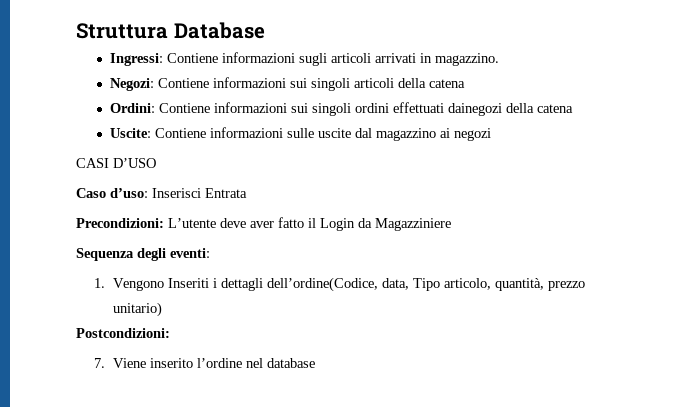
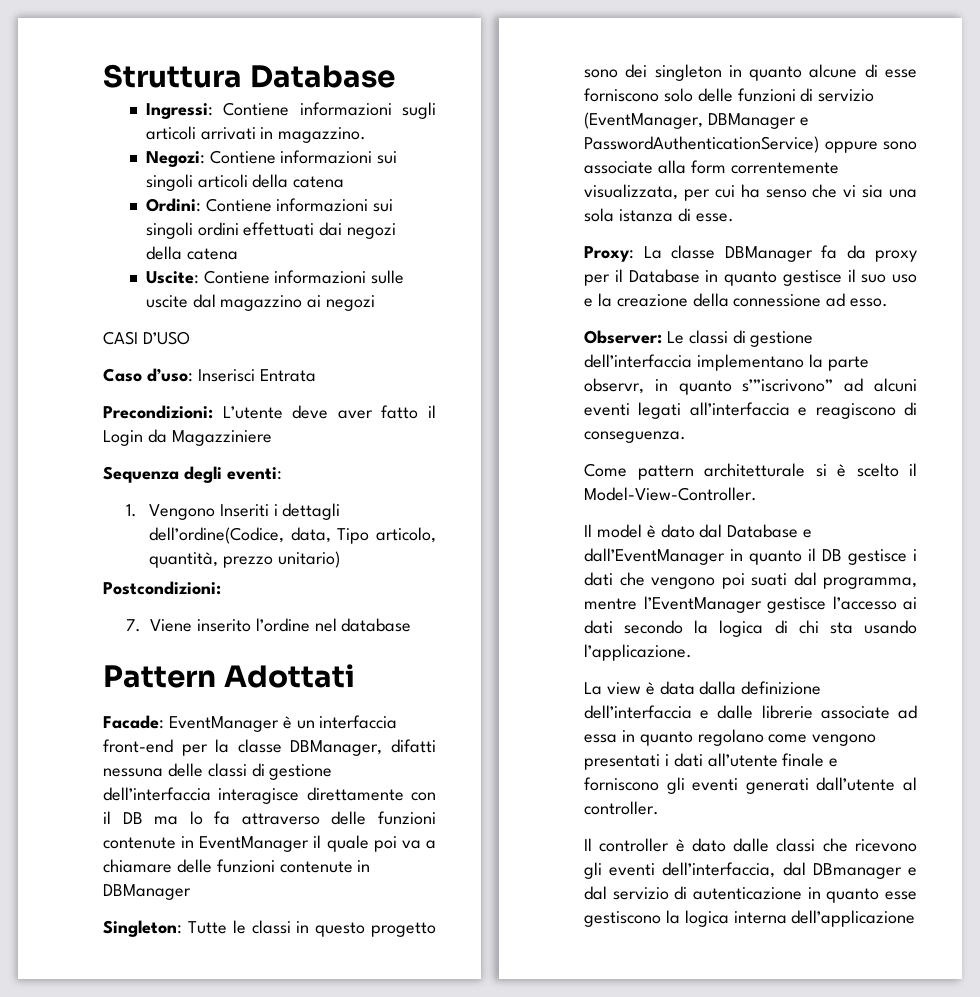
[448,103,503,116] dainegozi -> [319,222,397,239] dai negozi
(315, 363) none -> [103,664,355,688] [103,715,398,732] [103,739,436,756] [103,763,333,780] [103,787,436,804] [103,811,436,825] [103,835,437,852] [103,859,371,873] [103,884,191,900] [103,920,437,937] [584,64,917,81] [584,88,875,102] [584,112,809,129] [584,136,917,153] [584,160,839,174] [584,184,917,201] [584,208,734,222] [584,245,917,262] [584,269,917,286] [584,293,889,307] [584,330,814,347] [584,354,869,371] [584,378,917,395] [584,402,917,419] [584,431,686,443] [584,463,917,480] [584,487,757,501] [584,524,813,538] [584,548,917,565] [584,572,917,589] [584,596,917,613] [584,620,917,637] [584,644,692,661] [584,681,822,695] [584,705,917,719] [584,729,877,746] [584,753,839,770] [584,777,917,794] [584,801,659,815] [584,838,917,852] [584,862,917,879] [584,886,917,903] [584,910,916,927] // Pattern Adottati // Facade: EventManager è un interfaccia front-end per la classe DBManager, difatti nessuna delle classi di gestione dell’interfaccia interagisce direttamente con il DB ma lo fa attraverso delle funzioni contenute in EventManager il quale poi va a chiamare delle funzioni contenute in DBManager // Singleton: Tutte le classi in questo progetto sono dei singleton in quanto alcune di esse forniscono solo delle funzioni di servizio (EventManager, DBManager e PasswordAuthenticationService) oppure sono associate alla form correntemente visualizzata, per cui ha senso che vi sia una sola istanza di esse. // Proxy: La classe DBManager fa da proxy per il Database in quanto gestisce il suo uso e la creazione della connessione ad esso. // Observer: Le classi di gestione dell’interfaccia implementano la parte observr, in quanto s’”iscrivono” ad alcuni eventi legati all’interfaccia e reagiscono di conseguenza. // Come pattern architetturale si è scelto il Model-View-Controller. // Il model è dato dal Database e dall’EventManager in quanto il DB gestisce i dati che vengono poi suati dal programma, mentre l’EventManager gestisce l’accesso ai dati secondo la logica di chi sta usando l’applicazione. // La view è data dalla definizione dell’interfaccia e dalle librerie associate ad essa in quanto regolano come vengono presentati i dati all’utente finale e forniscono gli eventi generati dall’utente al controller. // Il controller è dato dalle classi che ricevono gli eventi dell’interfaccia, dal DBmanager e dal servizio di autenticazione in quanto esse gestiscono la logica interna dell’applicazione

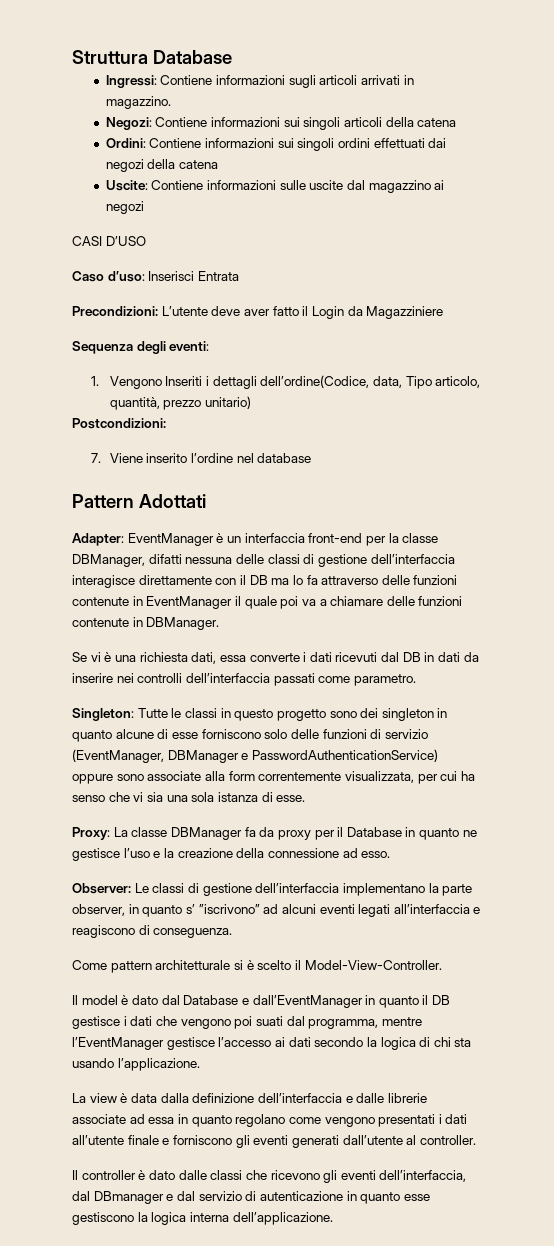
[103,715,164,729] Facade: -> [72,533,124,546] Adapter:
[103,884,191,900] DBManager -> [146,617,220,630] [72,652,479,664] [72,673,416,686] DBManager. // Se vi è una richiesta dati, essa converte i dati ricevuti dal DB in dati da inserire nei controlli dell’interfaccia passati come parametro.
[782,269,917,286] gestisce il suo uso -> [462,830,477,837] [72,848,150,861] ne gestisce l’uso
[584,378,834,395] observr, in quanto s’”iscrivono” -> [72,904,260,917] observer, in quanto s’ ”iscrivono”
[791,910,916,927] dell’applicazione -> [232,1212,333,1225] dell’applicazione.

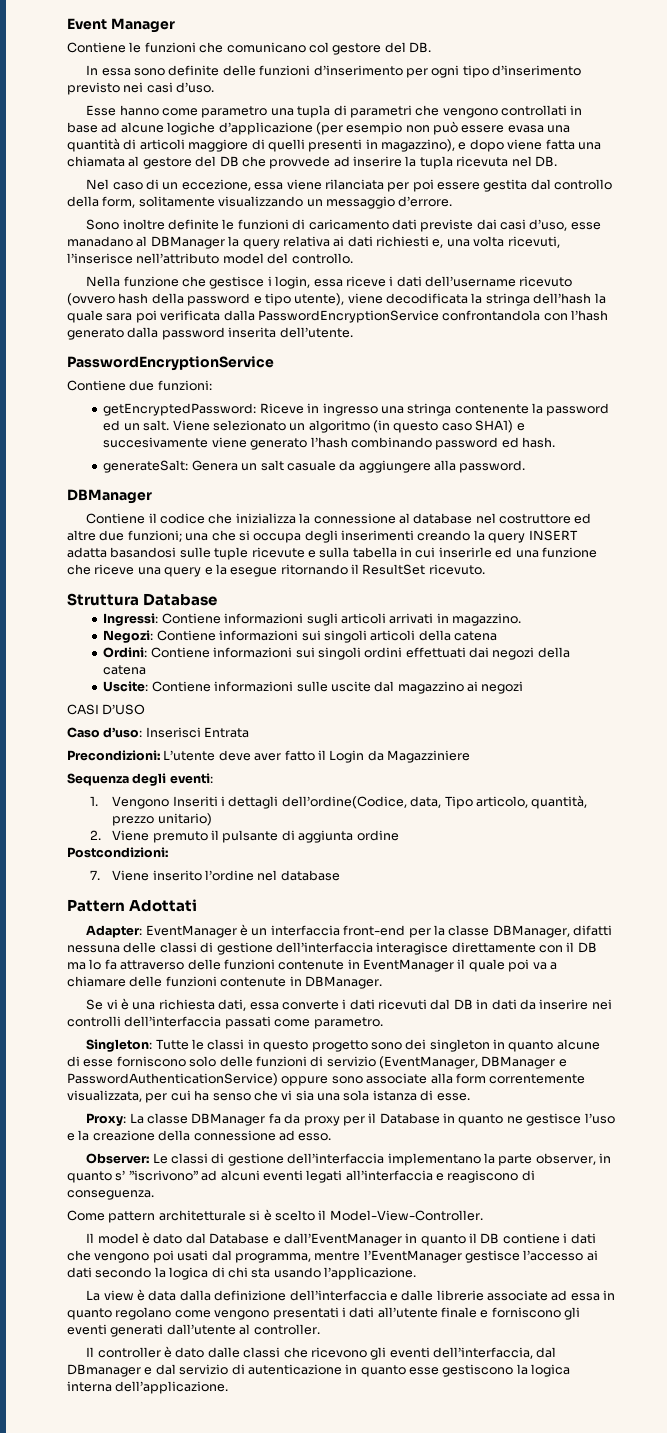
(72, 57) none -> [67,18,175,33] [67,42,431,55] [86,65,582,78] [67,82,215,95] [86,105,583,118] [67,121,571,135] [67,138,601,152] [67,156,557,169] [86,179,613,192] [67,196,453,209] [86,219,601,232] [67,236,560,249] [67,253,353,264] [86,276,573,289] [67,293,606,306] [67,310,608,323] [67,327,353,340] [67,356,274,371] [67,380,212,391] [103,403,610,416] [103,420,525,433] [103,437,556,450] [103,460,526,473] [67,489,152,504] [86,513,592,524] [67,530,578,543] [67,547,597,560] [67,564,485,577] Event Manager // Contiene le funzioni che comunicano col gestore del DB. // In essa sono definite delle funzioni d’inserimento per ogni tipo d’inserimento previsto nei casi d’uso. // Esse hanno come parametro una tupla di parametri che vengono controllati in base ad alcune logiche d’applicazione (per esempio non può essere evasa una quantità di articoli maggiore di quelli presenti in magazzino), e dopo viene fatta una chiamata al gestore del DB che provvede ad inserire la tupla ricevuta nel DB. // Nel caso di un eccezione, essa viene rilanciata per poi essere gestita dal controllo della form, solitamente visualizzando un messaggio d’errore. // Sono inoltre definite le funzioni di caricamento dati previste dai casi d’uso, esse manadano al DBManager la query relativa ai dati richiesti e, una volta ricevuti, l’inserisce nell’attributo model del controllo. // Nella funzione che gestisce i login, essa riceve i dati dell’username ricevuto (ovvero hash della password e tipo utente), viene decodificata la stringa dell’hash la quale sara poi verificata dalla PasswordEncryptionService confrontandola con l’hash generato dalla password inserita dell’utente. // PasswordEncryptionService // Contiene due funzioni: // getEncryptedPassword: Riceve in ingresso una stringa contenente la password ed un salt. Viene selezionato un algoritmo (in questo caso SHA1) e succesivamente viene generato l’hash combinando password ed hash. // generateSalt: Genera un salt casuale da aggiungere alla password. // DBManager // Contiene il codice che inizializza la connessione al database nel costruttore ed altre due funzioni; una che si occupa degli inserimenti creando la query INSERT adatta basandosi sulle tuple ricevute e sulla tabella in cui inserirle ed una funzione che riceve una query e la esegue ritornando il ResultSet ricevuto. //
(252, 402) none -> [89,830,399,843] // 2. Viene premuto il pulsante di aggiunta ordine
[72,1016,120,1029] gestisce -> [502,1233,560,1244] contiene
[255,1016,283,1026] suati -> [177,1250,209,1261] usati

